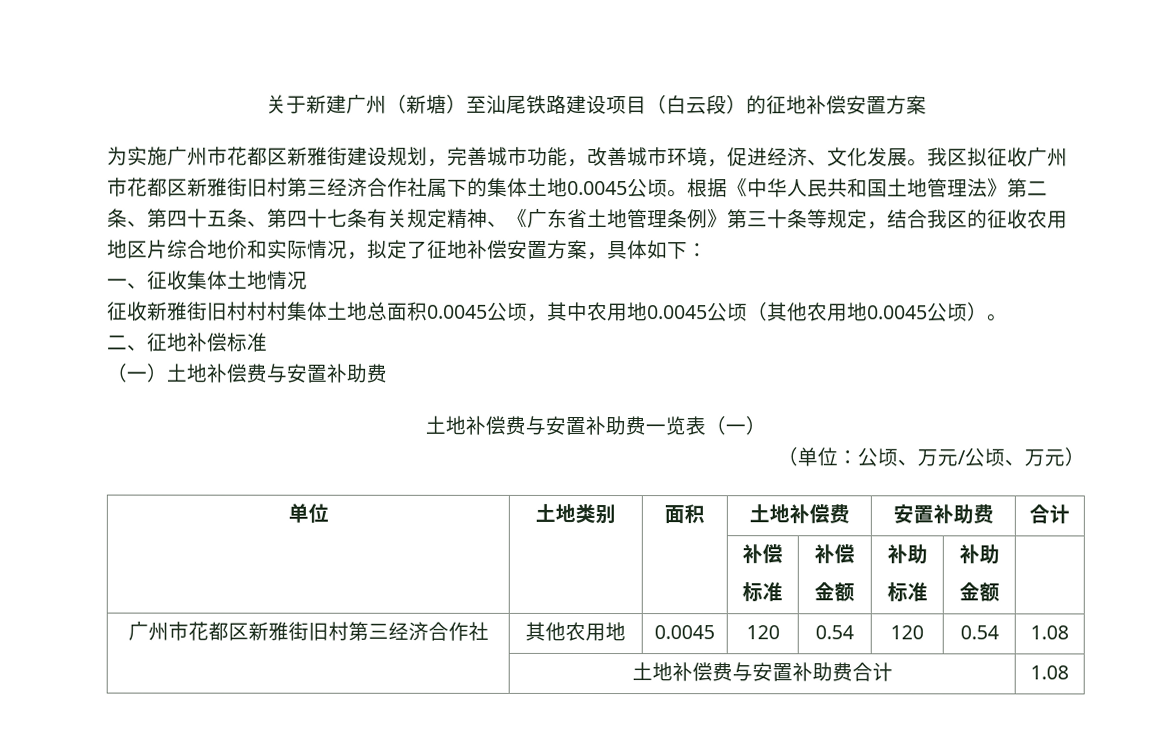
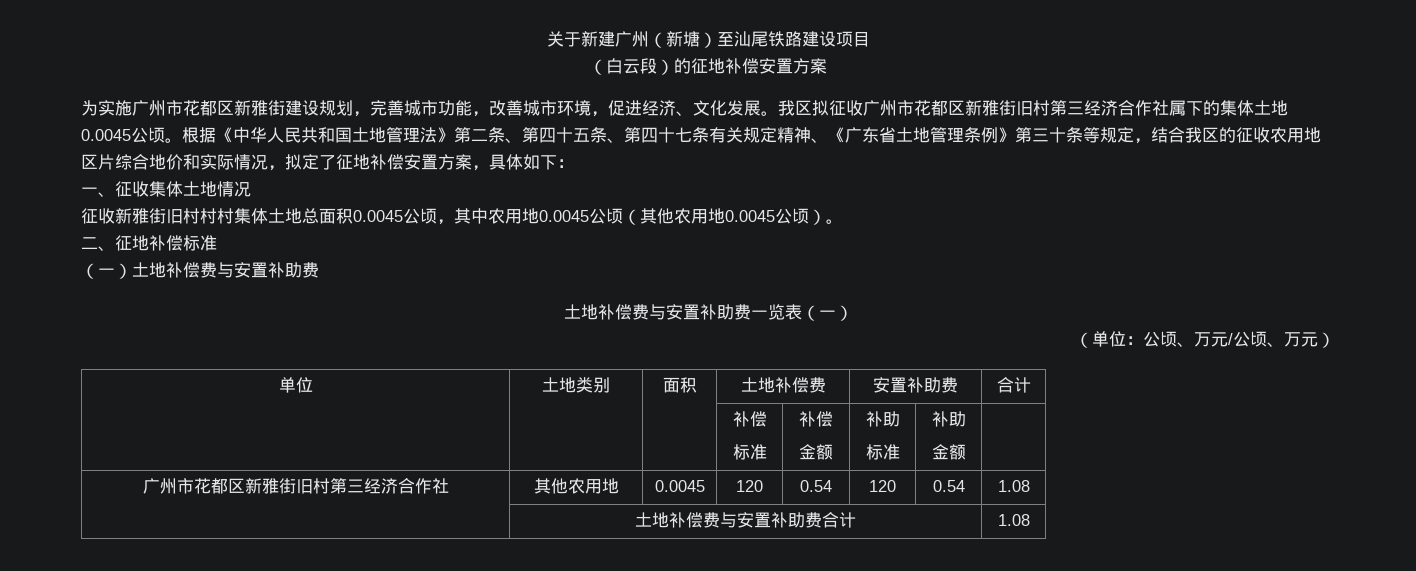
(647, 105) none -> (870, 39) //

